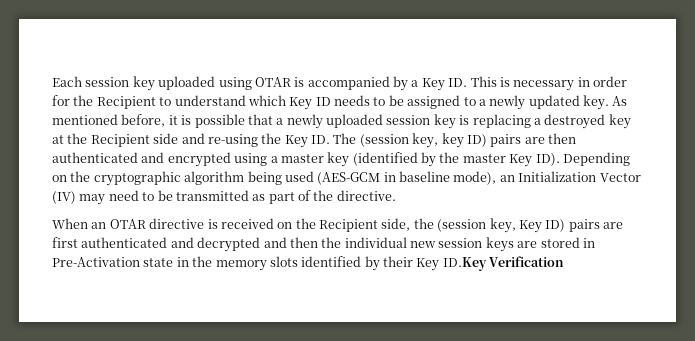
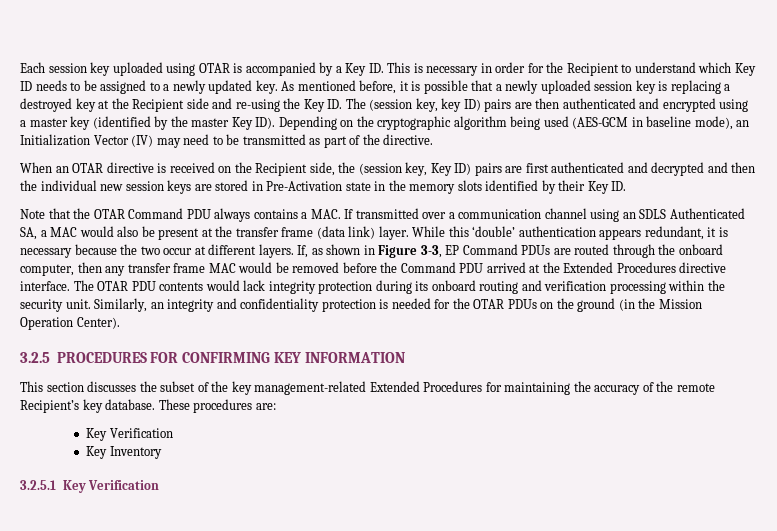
[442,257,487,271] ID.Key -> [611,181,627,191] [20,208,745,222] [20,226,728,240] [20,244,723,258] [20,262,727,276] [20,280,725,294] [20,298,702,312] [20,317,120,330] [20,352,406,363] [20,381,715,395] [20,399,276,413] [86,428,173,441] [86,446,162,459] [20,480,86,493] ID. // Note that the OTAR Command PDU always contains a MAC. If transmitted over a communication channel using an SDLS Authenticated SA, a MAC would also be present at the transfer frame (data link) layer. While this ‘double’ authentication appears redundant, it is necessary because the two occur at different layers. If, as shown in Figure 3-3, EP Command PDUs are routed through the onboard computer, then any transfer frame MAC would be removed before the Command PDU arrived at the Extended Procedures directive interface. The OTAR PDU contents would lack integrity protection during its onboard routing and verification processing within the security unit. Similarly, an integrity and confidentiality protection is needed for the OTAR PDUs on the ground (in the Mission Operation Center). // 3.2.5 PROCEDURES FOR CONFIRMING KEY INFORMATION // This section discusses the subset of the key management-related Extended Procedures for maintaining the accuracy of the remote Recipient’s key database. These procedures are: // Key Verification // Key Inventory // 3.2.5.1 Key

